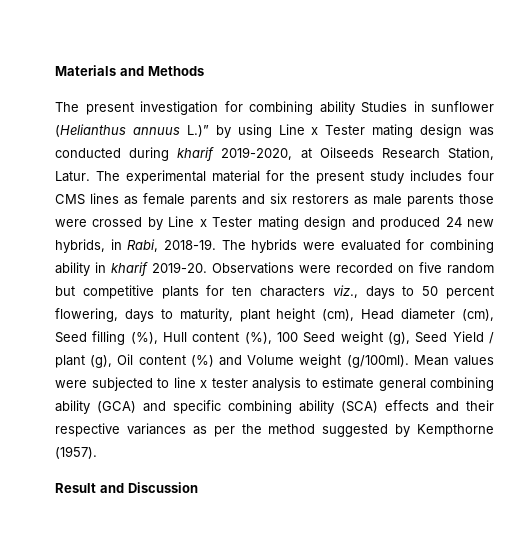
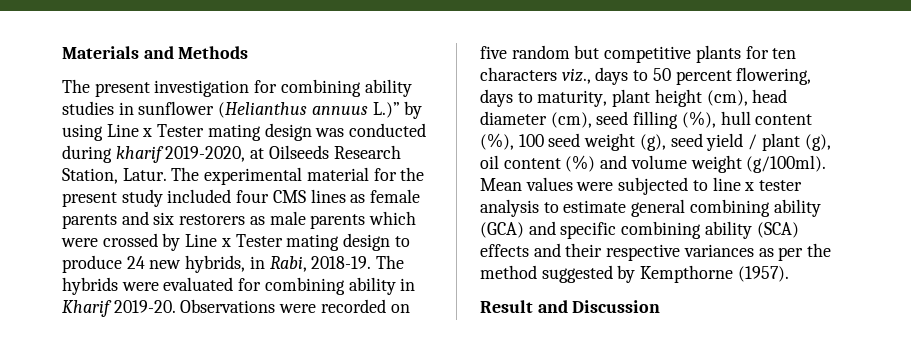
[361,101,407,113] Studies -> [62,101,114,115] studies
[410,170,462,181] includes -> [167,189,232,203] included
[459,194,494,204] those -> [369,211,417,225] which
[351,217,441,230] and produced -> [394,236,410,247] [62,255,122,273] to produce
[111,262,148,276] kharif -> [62,300,112,317] Kharif
[361,309,395,320] Head -> [752,89,788,103] head
[55,332,87,343] Seed -> [596,111,629,125] seed
[163,332,187,342] Hull -> [720,111,751,125] hull
[303,332,336,343] Seed -> [548,133,581,147] seed
[415,331,484,343] Seed Yield -> [670,133,744,151] seed yield
[117,354,134,365] Oil -> [480,155,499,169] oil
[247,355,295,365] Volume -> [630,155,687,169] volume

